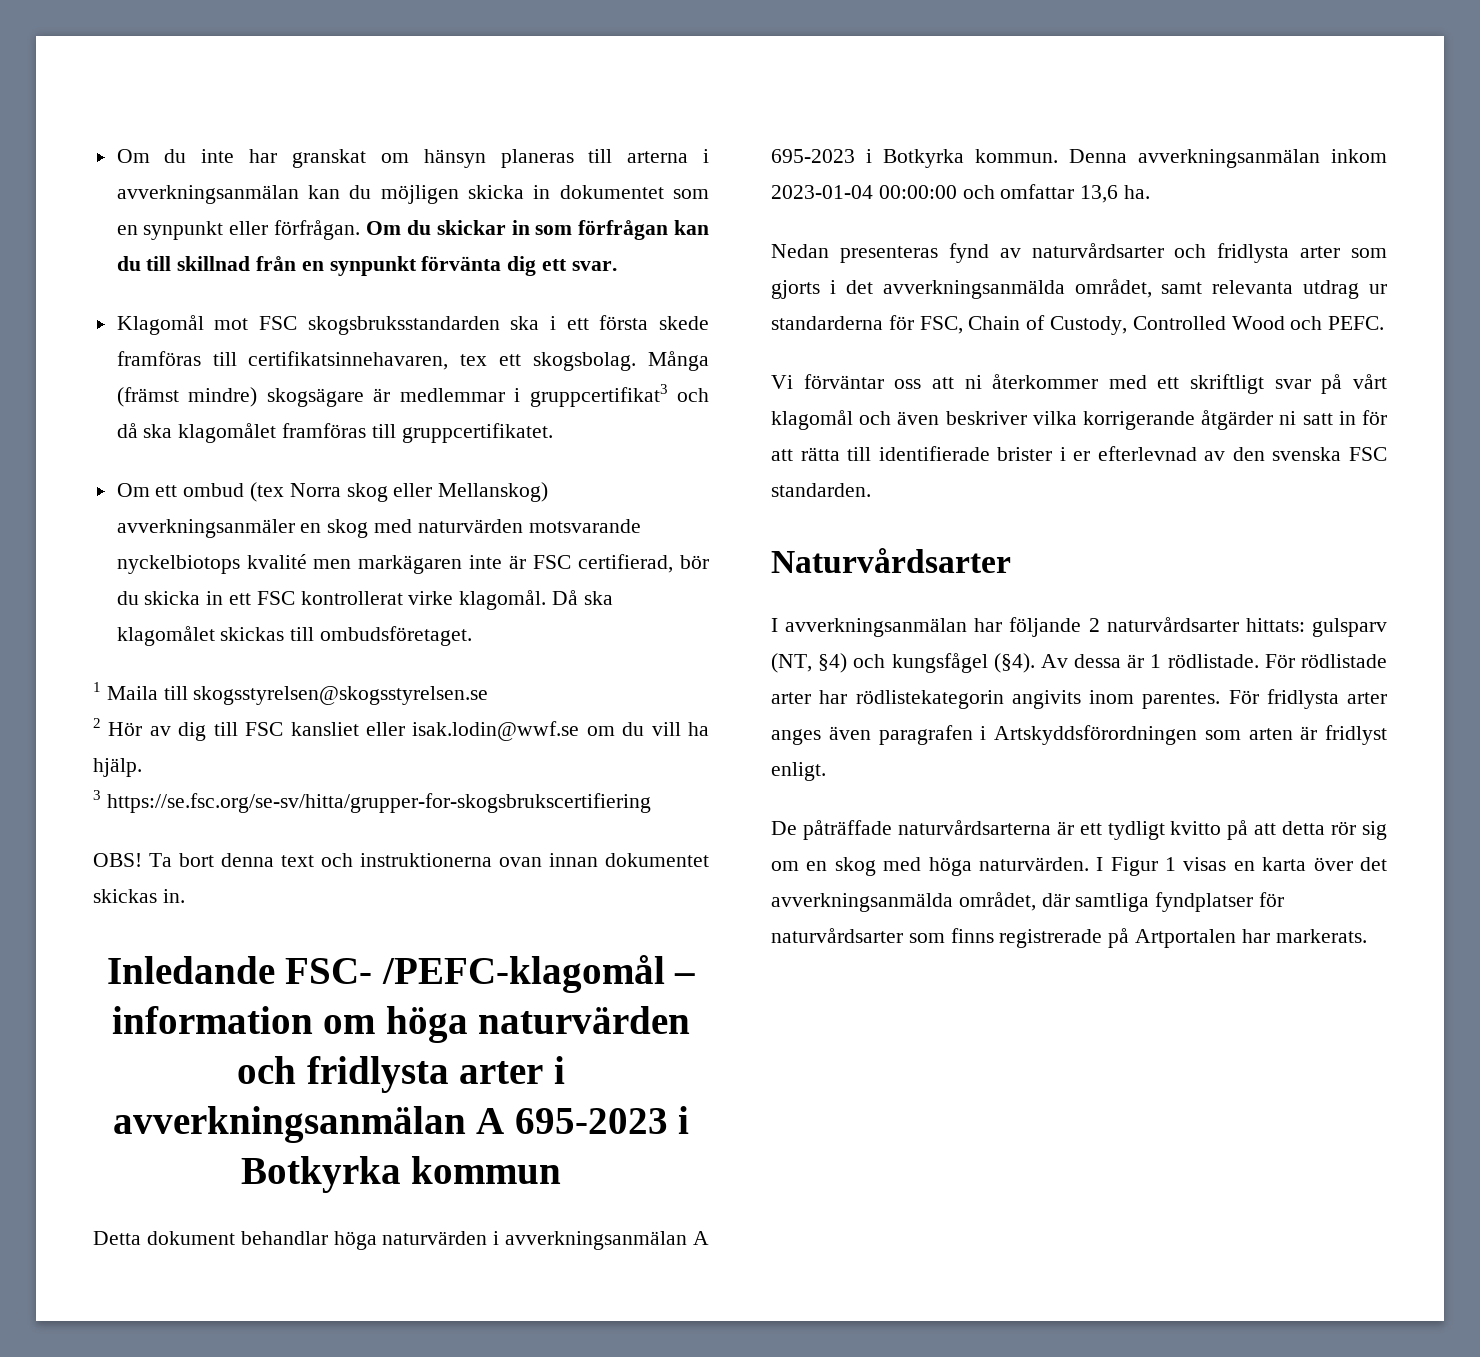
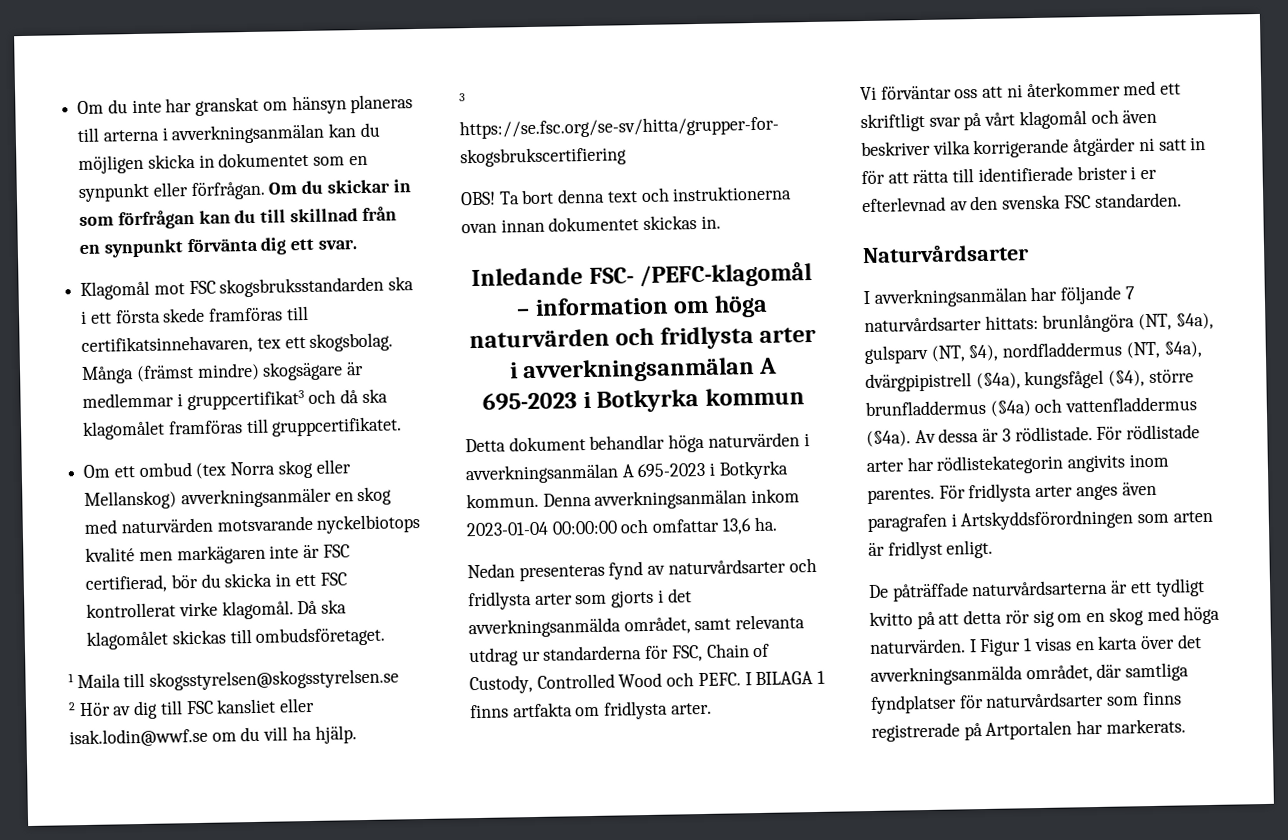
(1385, 323) none -> [744,670,826,686] [470,700,712,720] I BILAGA 1 finns artfakta om fridlysta arter.
[1088,618,1100,632] 2 -> [1124,286,1135,300] 7
[1312,618,1387,637] [771,653,1035,673] gulsparv (NT, §4) och kungsfågel (§4). -> [1042,312,1214,333] [864,341,1202,365] [865,369,1194,393] [865,396,1198,417] [866,430,911,448] brunlångöra (NT, §4a), gulsparv (NT, §4), nordfladdermus (NT, §4a), dvärgpipistrell (§4a), kungsfågel (§4), större brunfladdermus (§4a) och vattenfladdermus (§4a).
[1150,654,1162,668] 1 -> [1001,428,1011,442] 3

